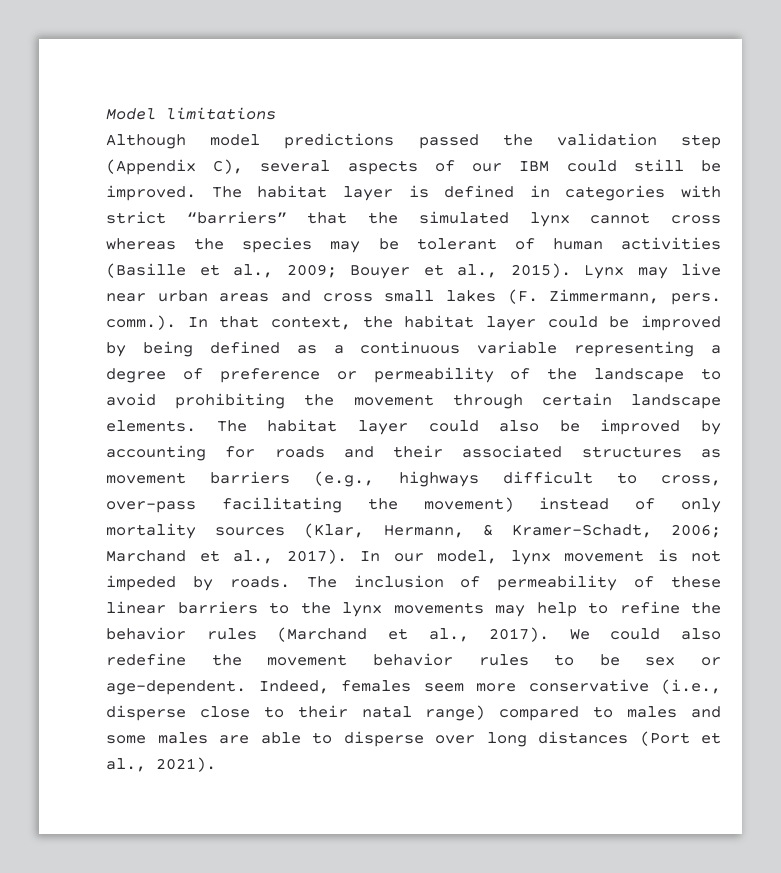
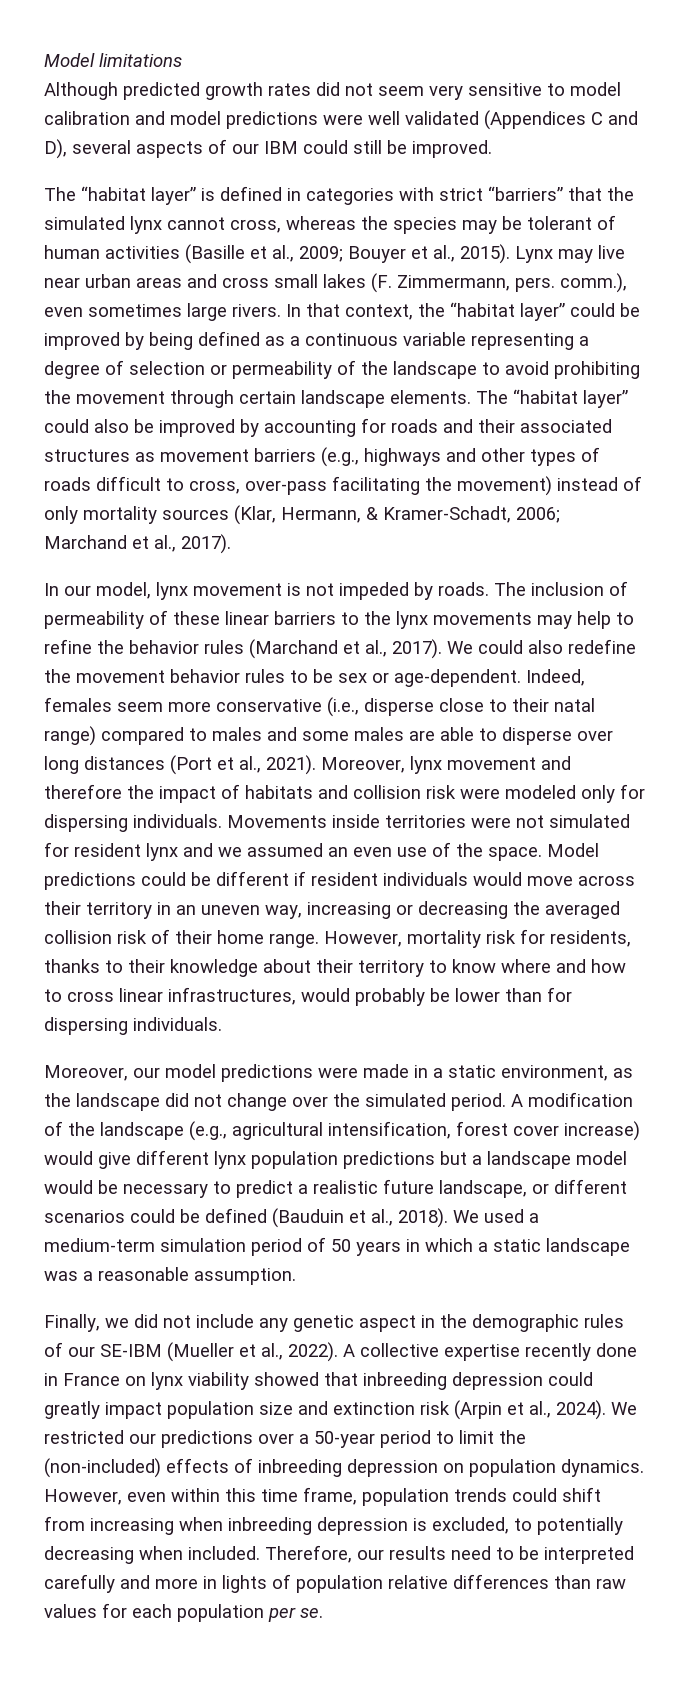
[210,133,721,149] [106,159,244,175] model predictions passed the validation step (Appendix C), -> [123,82,621,100] [44,110,638,130] [44,139,67,159] predicted growth rates did not seem very sensitive to model calibration and model predictions were well validated (Appendices C and D),
[211,185,393,201] The habitat layer -> [44,186,196,205] // The “habitat layer”
[671,215,721,224] cross -> [230,219,281,233] cross,
[106,315,176,330] comm.). -> [560,273,627,293] [44,303,281,321] comm.), even sometimes large rivers.
[404,315,536,331] habitat layer -> [450,302,565,321] “habitat layer”
[219,368,320,383] preference -> [129,361,205,375] selection
[267,419,408,435] habitat layer -> [513,389,628,408] “habitat layer”
(479, 479) none -> [446,447,600,466] [44,477,91,491] and other types of roads
(347, 556) none -> (231, 544) //
(216, 764) none -> [321,756,571,774] [44,784,645,803] [44,814,630,832] [44,842,599,861] [44,871,635,890] [44,901,620,919] [44,929,631,948] [44,959,626,977] [44,987,572,1006] [44,1017,222,1035] [44,1064,633,1082] [44,1092,633,1111] [44,1121,640,1141] [44,1150,627,1169] [44,1179,627,1198] [44,1208,539,1228] [44,1237,630,1256] [44,1267,296,1285] [44,1314,624,1332] [44,1342,637,1362] [44,1372,593,1390] [44,1400,637,1420] [44,1430,526,1448] [44,1458,644,1478] [44,1487,601,1506] [44,1516,623,1535] [44,1545,634,1564] [44,1574,626,1593] [44,1603,323,1622] Moreover, lynx movement and therefore the impact of habitats and collision risk were modeled only for dispersing individuals. Movements inside territories were not simulated for resident lynx and we assumed an even use of the space. Model predictions could be different if resident individuals would move across their territory in an uneven way, increasing or decreasing the averaged collision risk of their home range. However, mortality risk for residents, thanks to their knowledge about their territory to know where and how to cross linear infrastructures, would probably be lower than for dispersing individuals. // Moreover, our model predictions were made in a static environment, as the landscape did not change over the simulated period. A modification of the landscape (e.g., agricultural intensification, forest cover increase) would give different lynx population predictions but a landscape model would be necessary to predict a realistic future landscape, or different scenarios could be defined (Bauduin et al., 2018). We used a medium-term simulation period of 50 years in which a static landscape was a reasonable assumption. // Finally, we did not include any genetic aspect in the demographic rules of our SE-IBM (Mueller et al., 2022). A collective expertise recently done in France on lynx viability showed that inbreeding depression could greatly impact population size and extinction risk (Arpin et al., 2024). We restricted our predictions over a 50-year period to limit the (non-included) effects of inbreeding depression on population dynamics. However, even within this time frame, population trends could shift from increasing when inbreeding depression is excluded, to potentially decreasing when included. Therefore, our results need to be interpreted carefully and more in lights of population relative differences than raw values for each population per se.

